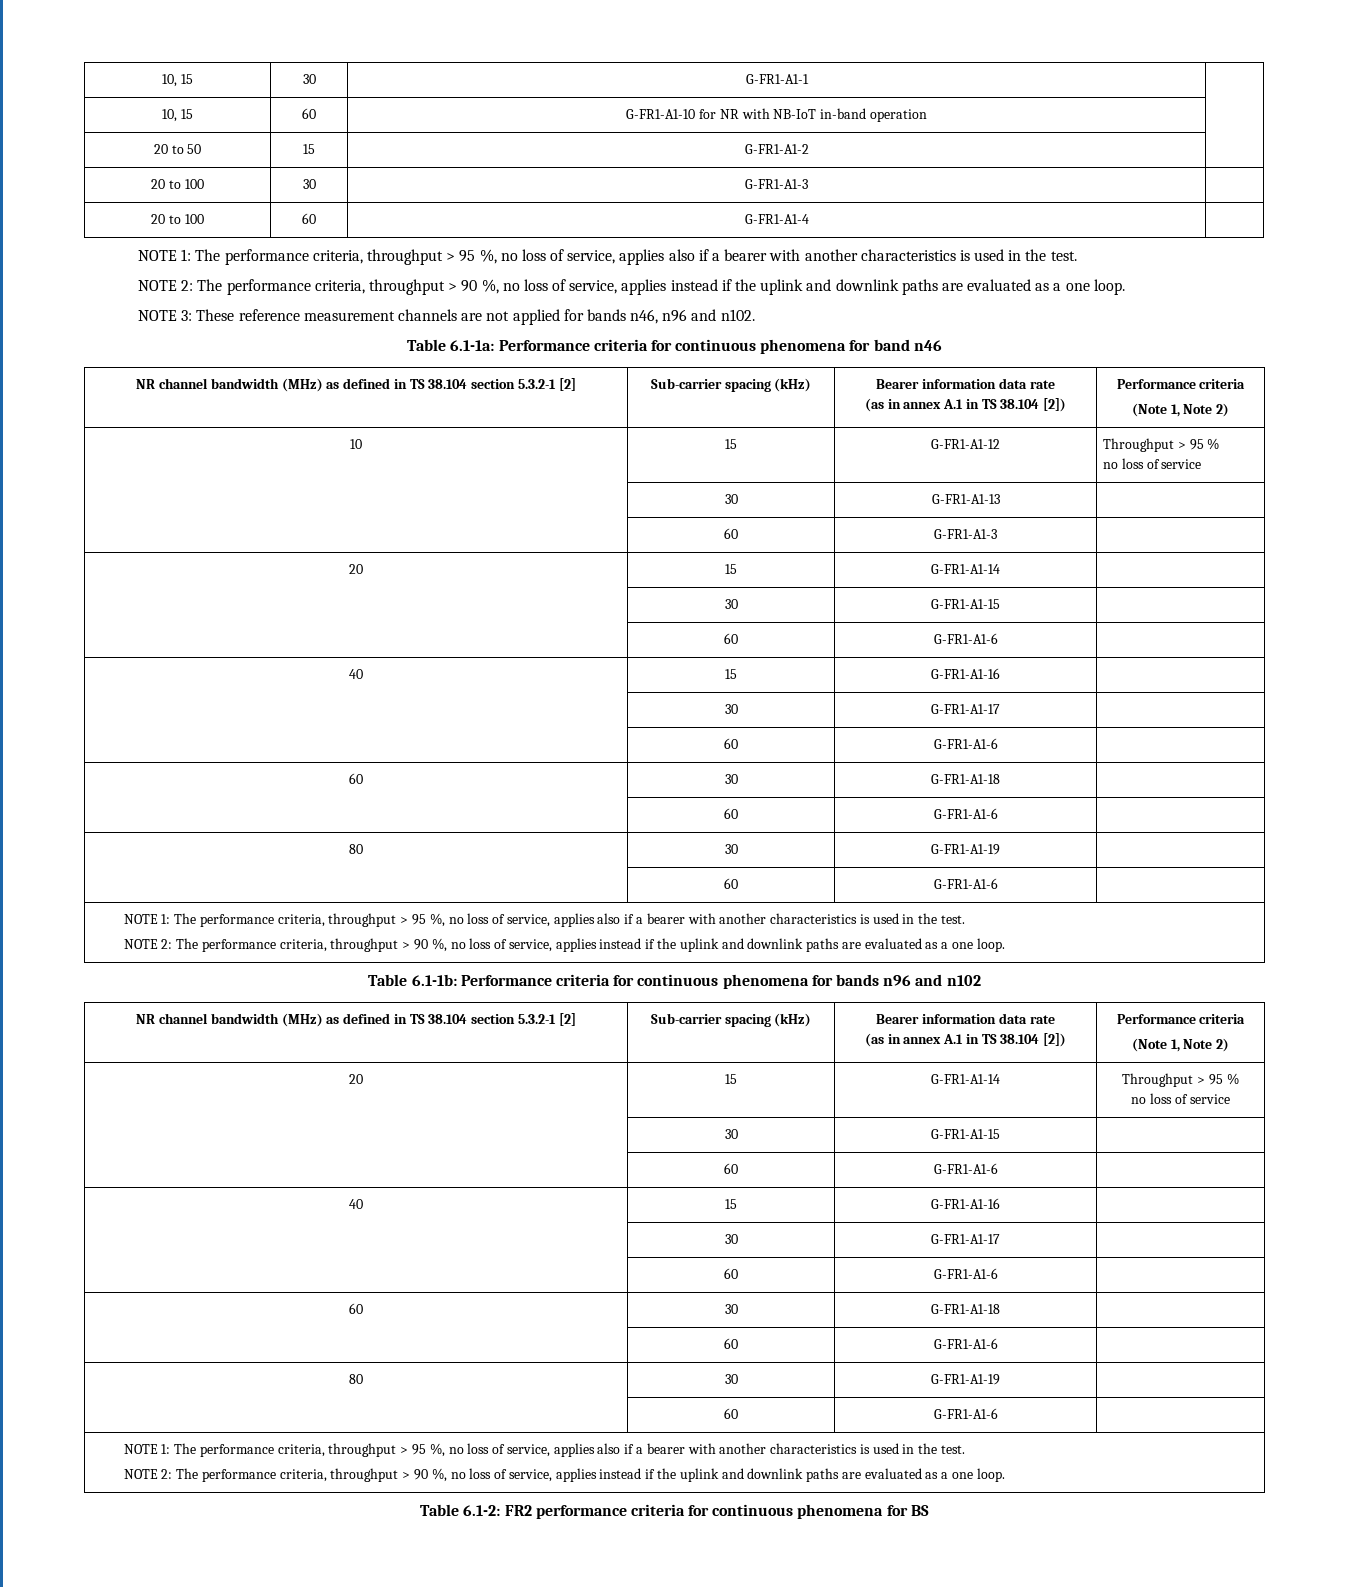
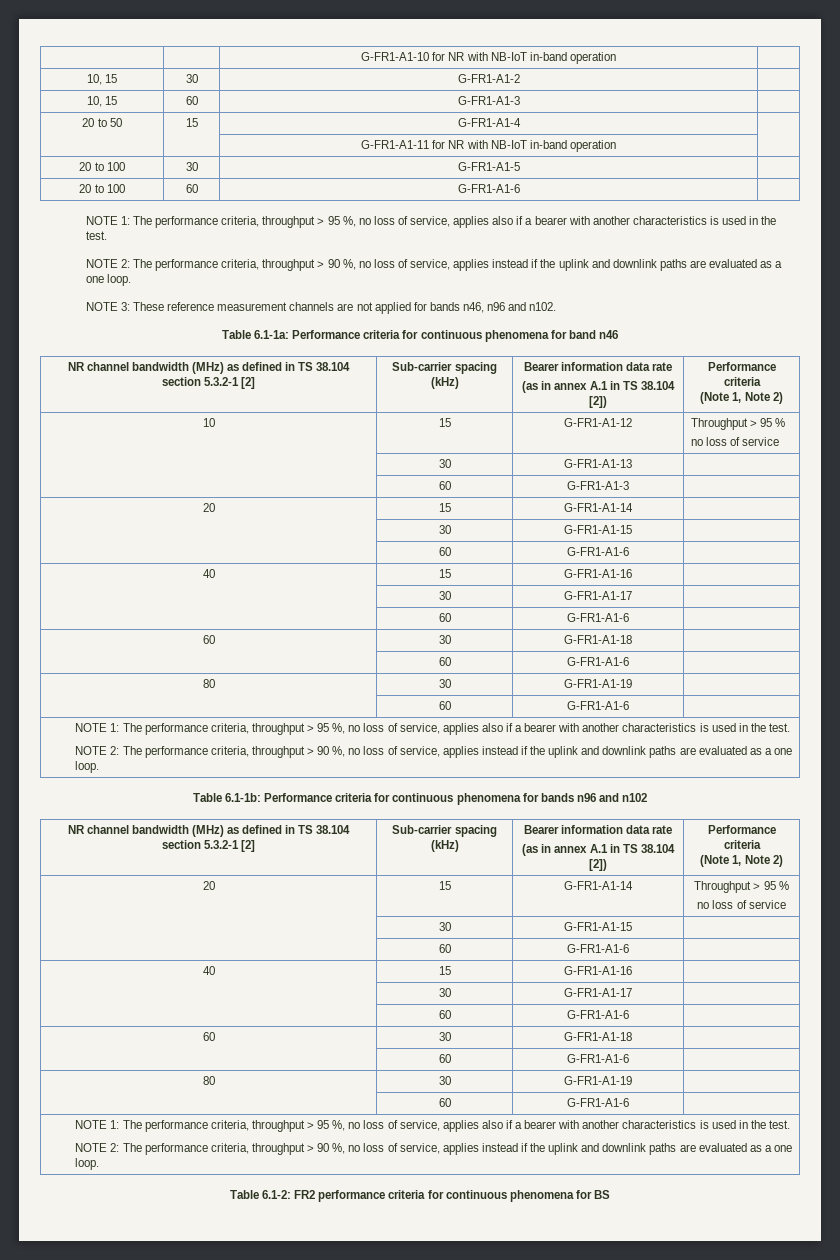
[162,74,193,87] [302,74,316,84] [745,74,809,84] [162,109,193,122] [302,108,316,119] 10, 15 | 30 | G-FR1-A1-1 | // 10, 15 | 60 -> (361, 56) |
[153,144,202,154] [303,144,315,154] [744,144,809,154] 20 to 50 | 15 | G-FR1-A1-2 -> [86,74,118,85] [185,74,198,83] [457,74,520,83] [86,96,118,107] [185,96,198,105] [457,96,520,105] [82,118,122,127] [185,118,198,127] [457,118,521,127] [361,140,616,152] 10, 15 | 30 | G-FR1-A1-2 | // 10, 15 | 60 | G-FR1-A1-3 | // 20 to 50 | 15 | G-FR1-A1-4 | // | | G-FR1-A1-11 for NR with NB-IoT in-band operation
[745,179,808,189] G-FR1-A1-3 -> [457,162,520,171] G-FR1-A1-5
[744,214,809,224] G-FR1-A1-4 -> [457,184,520,193] G-FR1-A1-6

